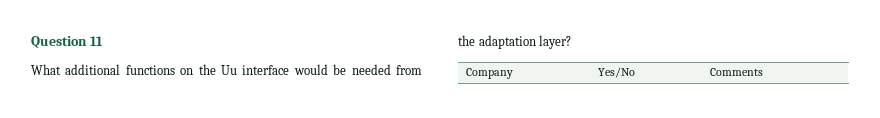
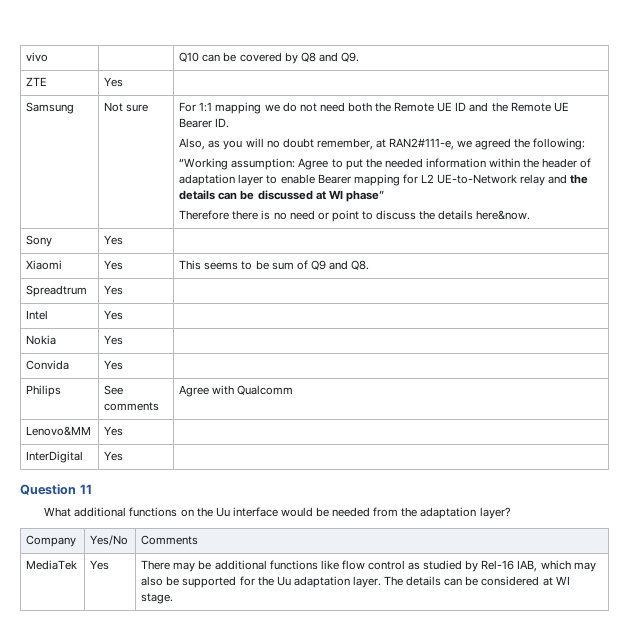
(31, 42) none -> [26,52,49,62] [179,52,359,64] [26,77,48,86] [104,77,124,87] [26,102,75,114] [104,102,149,112] [179,102,569,114] [179,118,230,128] [179,138,586,150] [179,158,592,170] [179,174,589,186] [179,190,384,202] [179,210,531,222] [26,235,53,247] [104,235,124,245] [26,260,63,270] [104,260,124,270] [179,260,370,270] [26,285,88,297] [104,285,124,295] [26,310,49,320] [104,310,124,320] [26,335,57,345] [104,335,124,345] [26,360,70,370] [104,360,124,370] [26,385,62,397] [104,385,124,395] [104,402,160,411] [179,385,294,397] [26,426,92,436] [104,426,124,436] [26,451,84,463] [104,451,124,461] vivo | | Q10 can be covered by Q8 and Q9. // ZTE | Yes | // Samsung | Not sure | For 1:1 mapping we do not need both the Remote UE ID and the Remote UE Bearer ID. // Also, as you will no doubt remember, at RAN2#111-e, we agreed the following: // “Working assumption: Agree to put the needed information within the header of adaptation layer to enable Bearer mapping for L2 UE-to-Network relay and the details can be discussed at WI phase” // Therefore there is no need or point to discuss the details here&now. // Sony | Yes | // Xiaomi | Yes | This seems to be sum of Q9 and Q8. // Spreadtrum | Yes | // Intel | Yes | // Nokia | Yes | // Convida | Yes | // Philips | See comments | Agree with Qualcomm // Lenovo&MM | Yes | // InterDigital | Yes | //
(763, 72) none -> [26,560,78,570] [90,560,110,570] [141,560,596,572] [141,576,570,588] [141,593,174,604] // MediaTek | Yes | There may be additional functions like flow control as studied by Rel-16 IAB, which may also be supported for the Uu adaptation layer. The details can be considered at WI stage.

